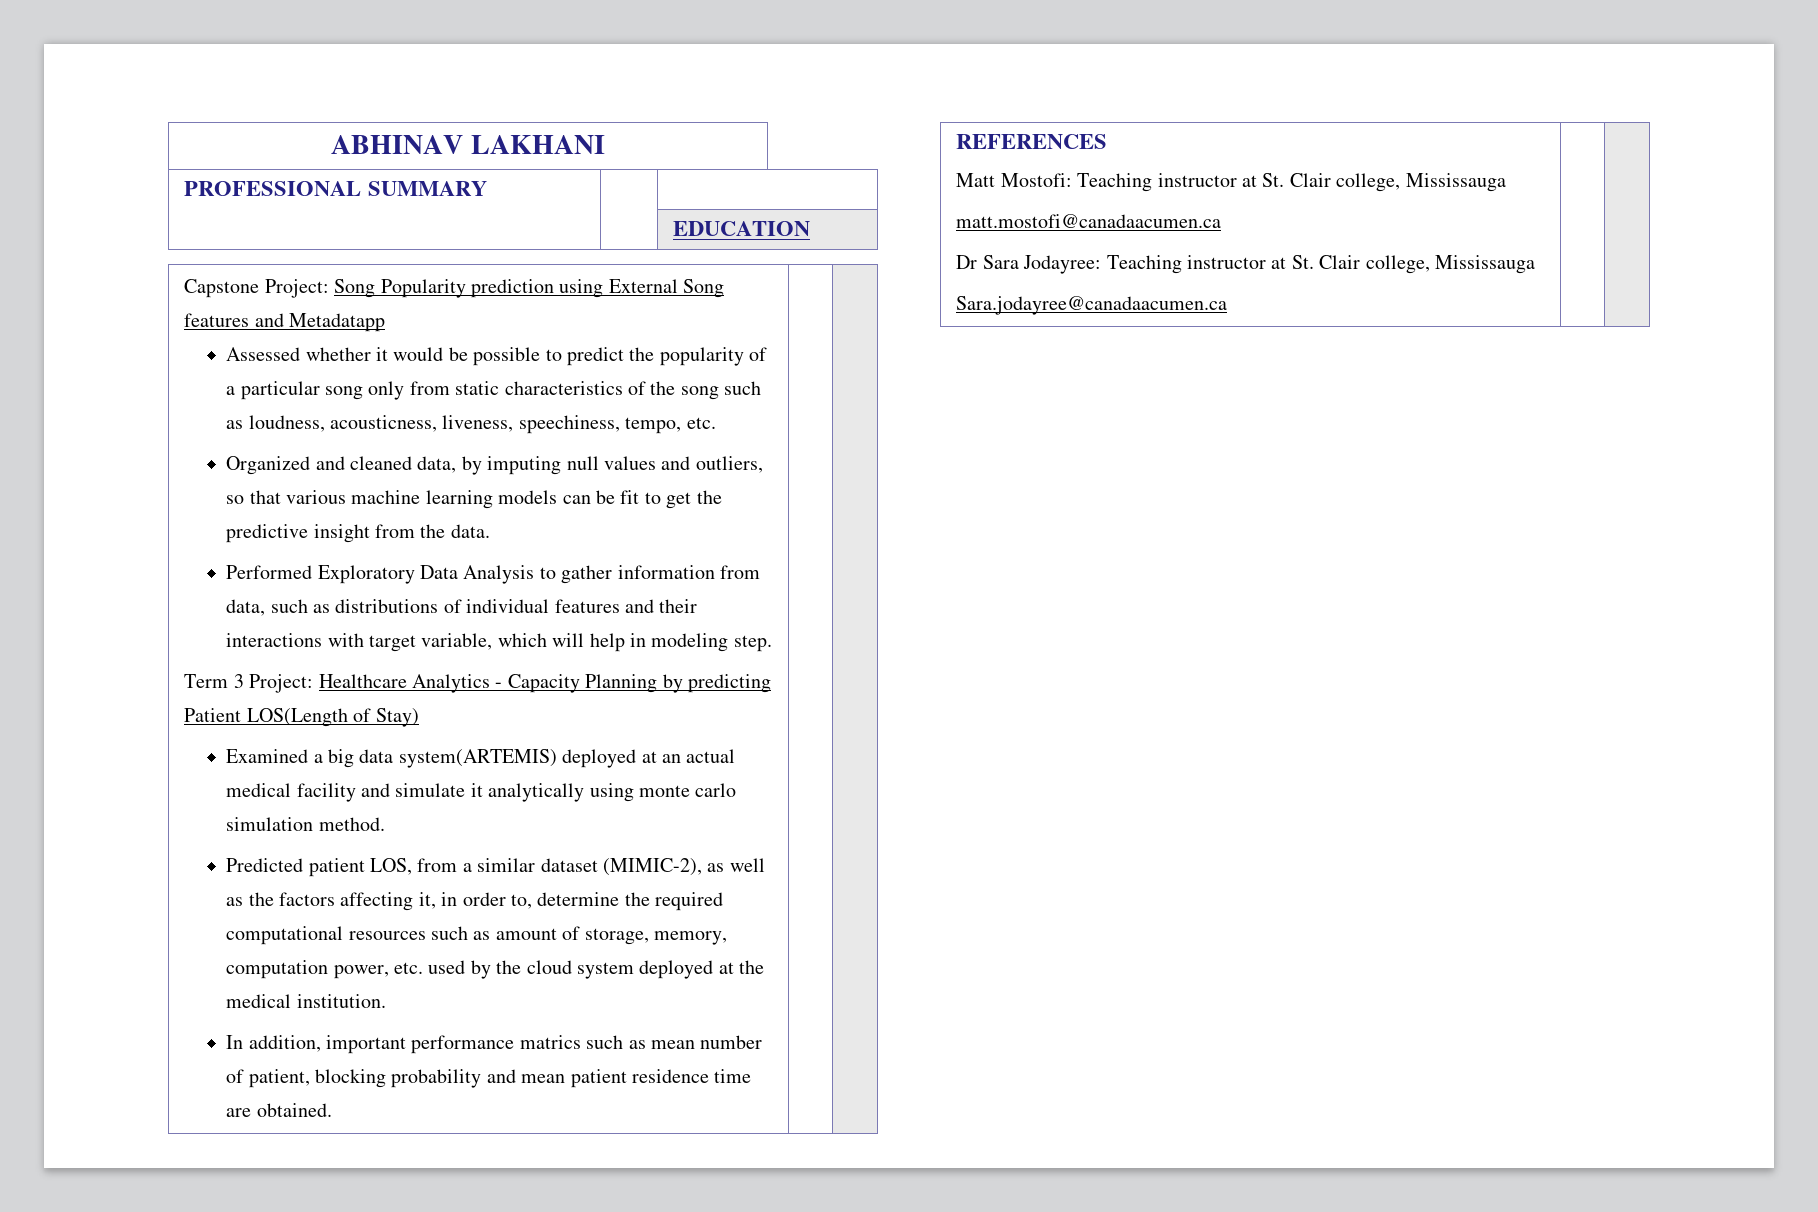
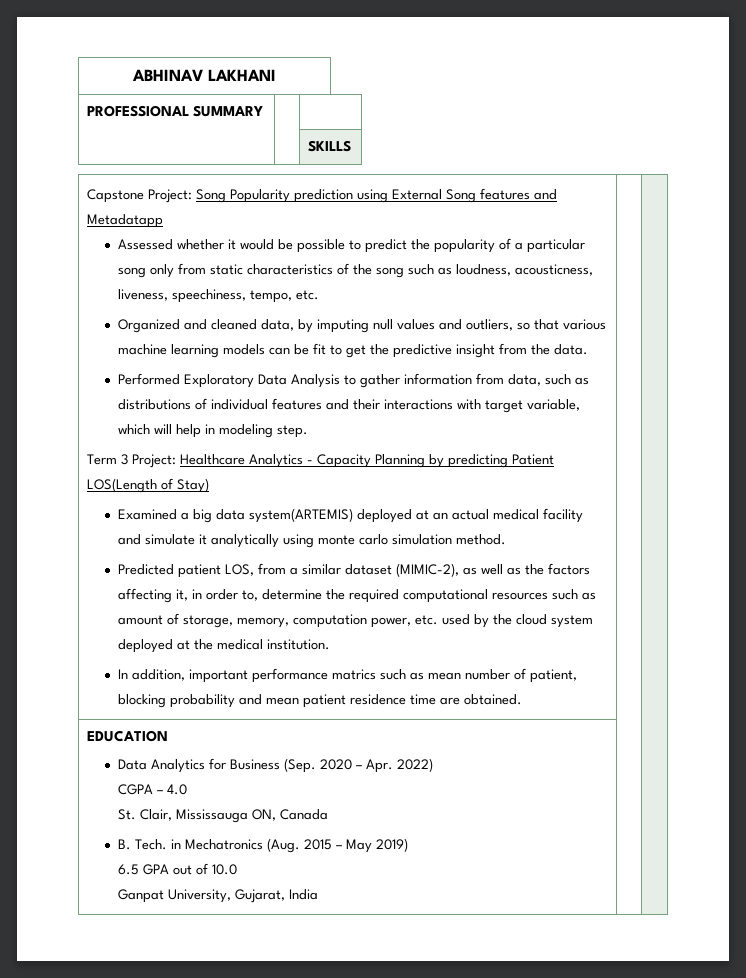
[673,221,811,236] EDUCATION -> [307,140,351,152] SKILLS
[956,134,1108,149] [956,173,1506,192] [956,214,1222,228] [956,255,1536,274] [956,296,1228,315] REFERENCES // Matt Mostofi: Teaching instructor at St. Clair college, Mississauga // matt.mostofi@canadaacumen.ca // Dr Sara Jodayree: Teaching instructor at St. Clair college, Mississauga // Sara.jodayree@canadaacumen.ca -> [86,730,168,742] [118,758,434,773] [118,784,188,795] [118,809,329,823] [118,838,409,853] [118,863,238,875] [118,889,319,903] EDUCATION // Data Analytics for Business (Sep. 2020 – Apr. 2022) // CGPA – 4.0 // St. Clair, Mississauga ON, Canada // B. Tech. in Mechatronics (Aug. 2015 – May 2019) // 6.5 GPA out of 10.0 // Ganpat University, Gujarat, India

